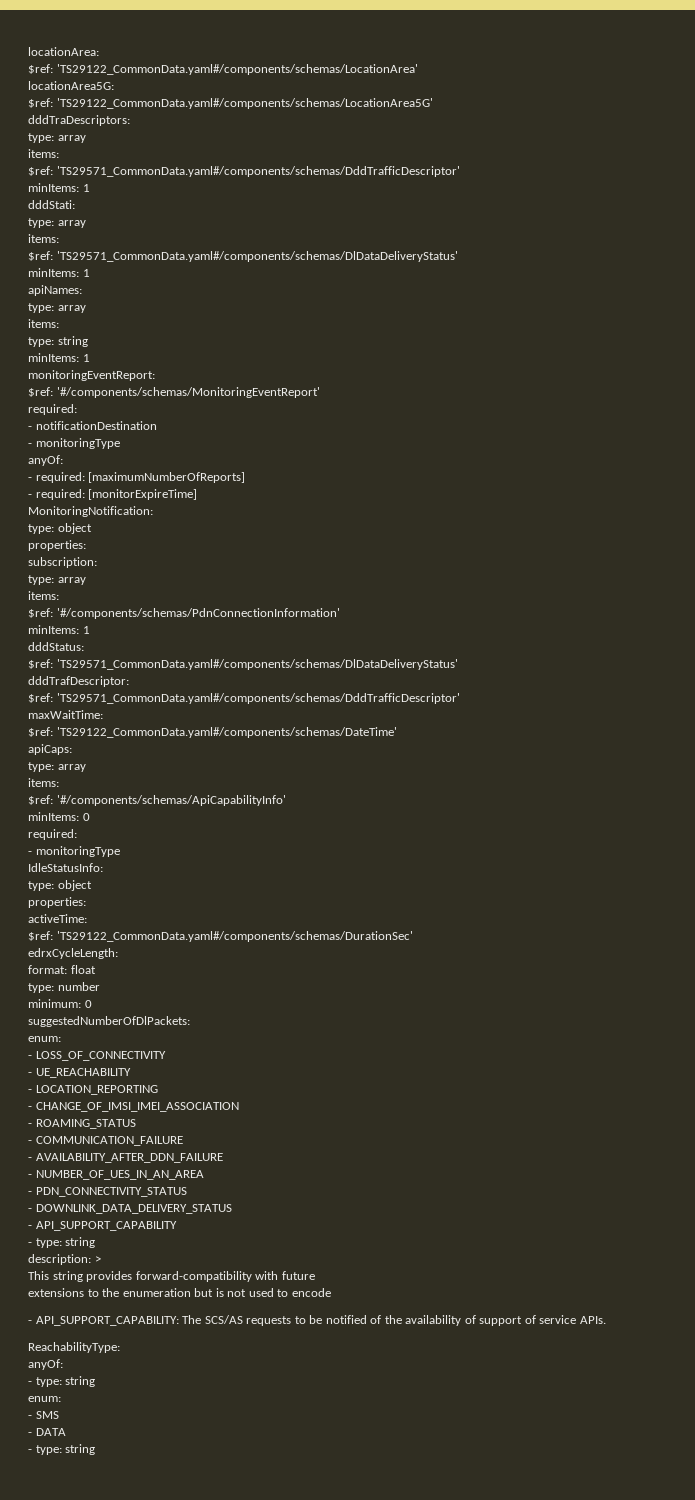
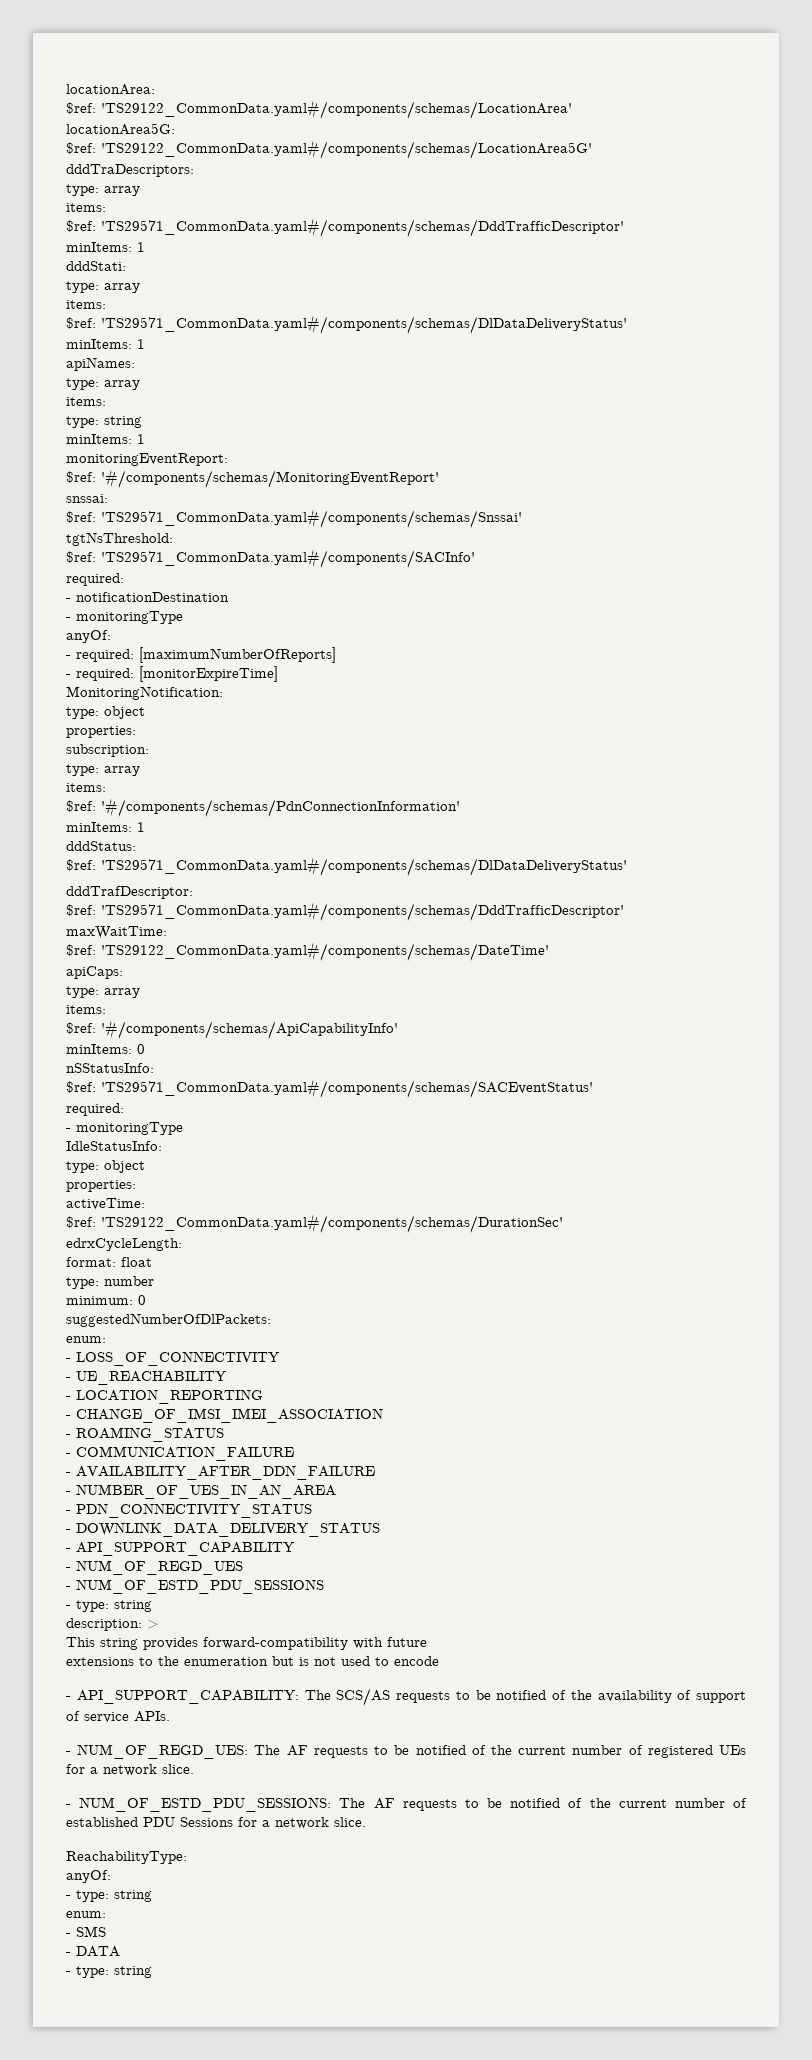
(320, 392) none -> [66,494,108,503] [66,509,522,528] [66,532,173,546] [66,549,475,568] // snssai: // $ref: 'TS29571_CommonData.yaml#/components/schemas/Snssai' // tgtNsThreshold: // $ref: 'TS29571_CommonData.yaml#/components/SACInfo'
(90, 817) none -> [66,1063,154,1073] [66,1079,593,1098] // nSStatusInfo: // $ref: 'TS29571_CommonData.yaml#/components/schemas/SACEventStatus'
(177, 1226) none -> [66,1560,243,1575] [66,1579,324,1594] // - NUM_OF_REGD_UES // - NUM_OF_ESTD_PDU_SESSIONS
(606, 1320) none -> [66,1744,746,1759] [66,1764,194,1776] [66,1797,747,1812] [66,1817,366,1829] // - NUM_OF_REGD_UES: The AF requests to be notified of the current number of registered UEs for a network slice. // - NUM_OF_ESTD_PDU_SESSIONS: The AF requests to be notified of the current number of established PDU Sessions for a network slice.

